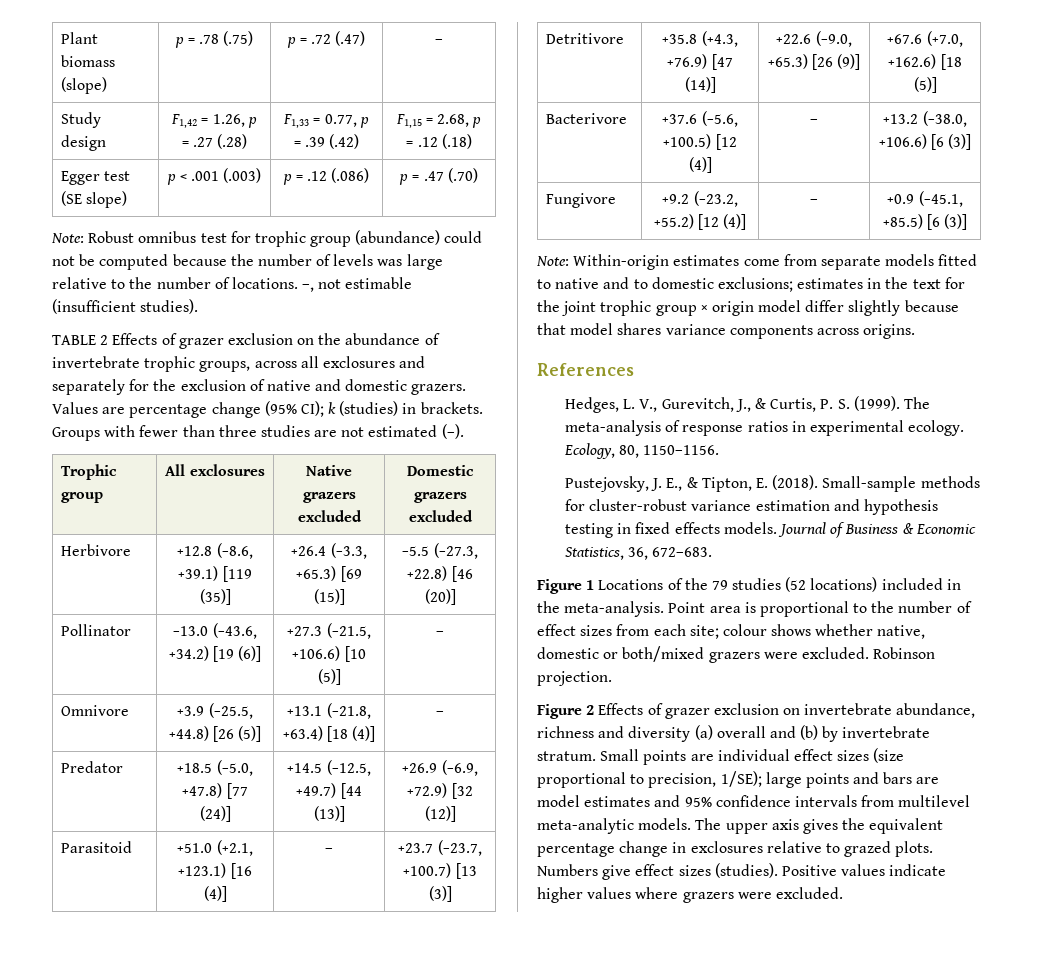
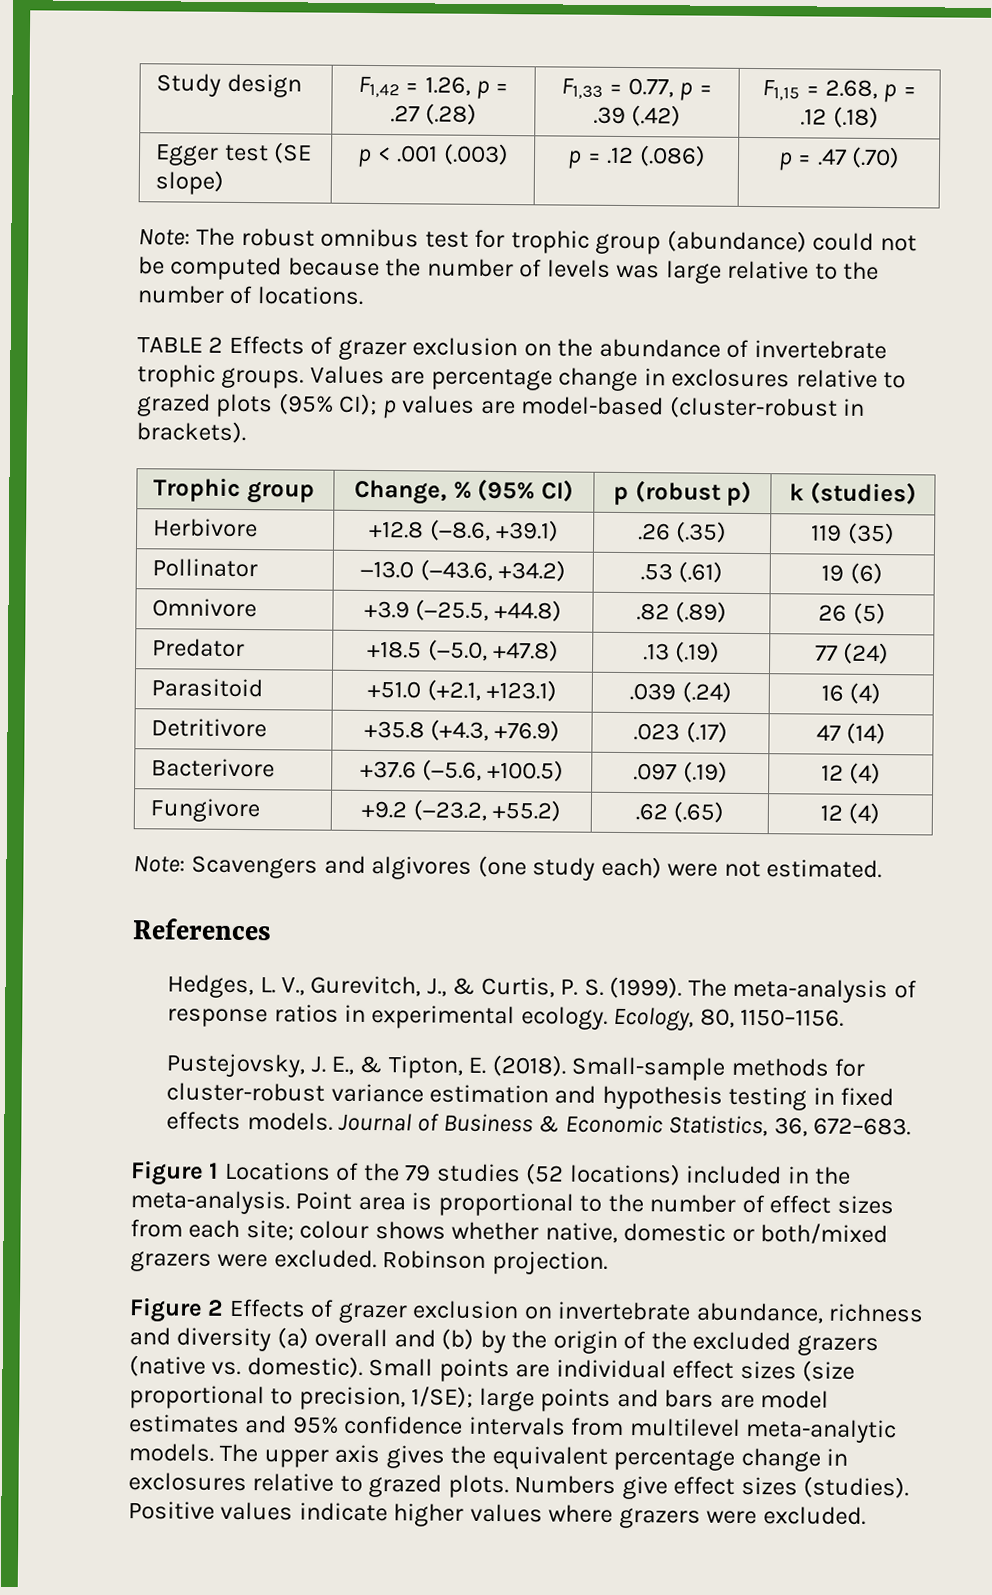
[61,32,99,44] [61,55,116,67] [61,77,108,94] [174,31,254,48] [286,31,366,48] [435,39,443,44] Plant biomass (slope) | p = .78 (.75) | p = .72 (.47) | – // -> (156, 85) none
[88,231,135,243] Robust -> [196,227,315,247] The robust
[302,277,413,292] [52,299,199,314] –, not estimable (insufficient studies). -> (364, 295) none
[199,356,426,372] [52,379,467,395] [52,401,483,418] [52,424,464,441] [61,464,118,480] [61,492,104,503] [165,464,265,476] [306,465,352,476] [302,492,356,503] [297,510,362,522] [407,465,474,476] [413,492,467,503] [408,510,473,522] [61,544,132,556] [177,543,253,559] [178,566,252,582] [199,589,231,605] [291,543,367,559] [296,566,362,582] [313,589,345,605] [402,543,478,559] [407,566,473,582] [424,589,456,605] [61,624,132,636] [173,623,257,639] [168,646,262,662] [287,623,371,639] [292,646,366,662] [317,669,341,685] [436,631,444,636] [61,705,130,716] [177,703,253,719] [168,726,262,742] [287,703,371,719] [282,726,376,742] [436,711,444,716] [61,761,124,773] [177,760,253,776] [182,783,248,799] [199,806,231,822] [287,760,371,776] [296,783,362,799] [313,806,345,822] [402,760,478,776] [407,783,473,799] [424,806,456,822] [61,841,133,853] [177,840,253,856] [178,863,252,879] [203,886,227,902] [325,848,333,853] [398,840,482,856] [403,863,477,879] [428,886,452,902] [546,33,625,44] [662,31,738,47] [667,54,733,70] [684,77,716,93] [776,31,852,47] [767,54,861,70] [887,31,963,47] [888,54,962,70] [913,77,937,93] [546,113,628,124] [662,111,738,127] [663,134,737,150] [688,157,712,173] [810,119,818,124] [883,111,967,127] [878,134,972,150] [546,193,617,208] [662,191,738,207] [653,214,747,230] [810,199,818,204] [887,191,963,207] [882,214,968,230] [536,254,978,270] [537,277,965,292] [537,300,959,316] [537,323,916,339] groups, across all exclosures and separately for the exclusion of native and domestic grazers. Values are percentage change (95% CI); k (studies) in brackets. Groups with fewer than three studies are not estimated (–). // Trophic group | All exclosures | Native grazers excluded | Domestic grazers excluded // Herbivore | +12.8 (−8.6, +39.1) [119 (35)] | +26.4 (−3.3, +65.3) [69 (15)] | −5.5 (−27.3, +22.8) [46 (20)] // Pollinator | −13.0 (−43.6, +34.2) [19 (6)] | +27.3 (−21.5, +106.6) [10 (5)] | – // Omnivore | +3.9 (−25.5, +44.8) [26 (5)] | +13.1 (−21.8, +63.4) [18 (4)] | – // Predator | +18.5 (−5.0, +47.8) [77 (24)] | +14.5 (−12.5, +49.7) [44 (13)] | +26.9 (−6.9, +72.9) [32 (12)] // Parasitoid | +51.0 (+2.1, +123.1) [16 (4)] | – | +23.7 (−23.7, +100.7) [13 (3)] // Detritivore | +35.8 (+4.3, +76.9) [47 (14)] | +22.6 (−9.0, +65.3) [26 (9)] | +67.6 (+7.0, +162.6) [18 (5)] // Bacterivore | +37.6 (−5.6, +100.5) [12 (4)] | – | +13.2 (−38.0, +106.6) [6 (3)] // Fungivore | +9.2 (−23.2, +55.2) [12 (4)] | – | +0.9 (−45.1, +85.5) [6 (3)] // Note: Within-origin estimates come from separate models fitted to native and to domestic exclusions; estimates in the text for the joint trophic group × origin model differ slightly because that model shares variance components across origins. -> [221,365,907,392] [136,393,866,419] [136,421,246,444] [153,477,315,504] [354,478,574,505] [613,480,752,506] [789,481,917,505] [153,518,259,538] [369,519,559,542] [637,521,728,543] [811,522,895,545] [152,558,259,578] [360,559,566,582] [639,561,724,583] [821,562,883,585] [152,598,258,618] [363,599,563,622] [635,601,728,623] [818,602,886,625] [152,638,246,658] [367,639,559,662] [642,641,721,663] [814,642,890,665] [151,678,264,698] [367,679,557,702] [629,681,732,703] [820,682,882,705] [151,718,268,738] [363,719,561,742] [633,721,728,743] [815,722,887,745] [151,758,276,778] [359,759,565,782] [633,761,728,783] [820,762,882,785] [150,798,261,823] [361,799,561,822] [634,801,725,823] [819,802,881,825] [133,855,883,881] groups. Values are percentage change in exclosures relative to grazed plots (95% CI); p values are model-based (cluster-robust in brackets). // Trophic group | Change, % (95% CI) | p (robust p) | k (studies) // Herbivore | +12.8 (−8.6, +39.1) | .26 (.35) | 119 (35) // Pollinator | −13.0 (−43.6, +34.2) | .53 (.61) | 19 (6) // Omnivore | +3.9 (−25.5, +44.8) | .82 (.89) | 26 (5) // Predator | +18.5 (−5.0, +47.8) | .13 (.19) | 77 (24) // Parasitoid | +51.0 (+2.1, +123.1) | .039 (.24) | 16 (4) // Detritivore | +35.8 (+4.3, +76.9) | .023 (.17) | 47 (14) // Bacterivore | +37.6 (−5.6, +100.5) | .097 (.19) | 12 (4) // Fungivore | +9.2 (−23.2, +55.2) | .62 (.65) | 12 (4) // Note: Scavengers and algivores (one study each) were not estimated.
[842,726,931,738] [537,751,596,761] invertebrate stratum. -> [511,1330,879,1357] [129,1355,363,1378] the origin of the excluded grazers (native vs. domestic).

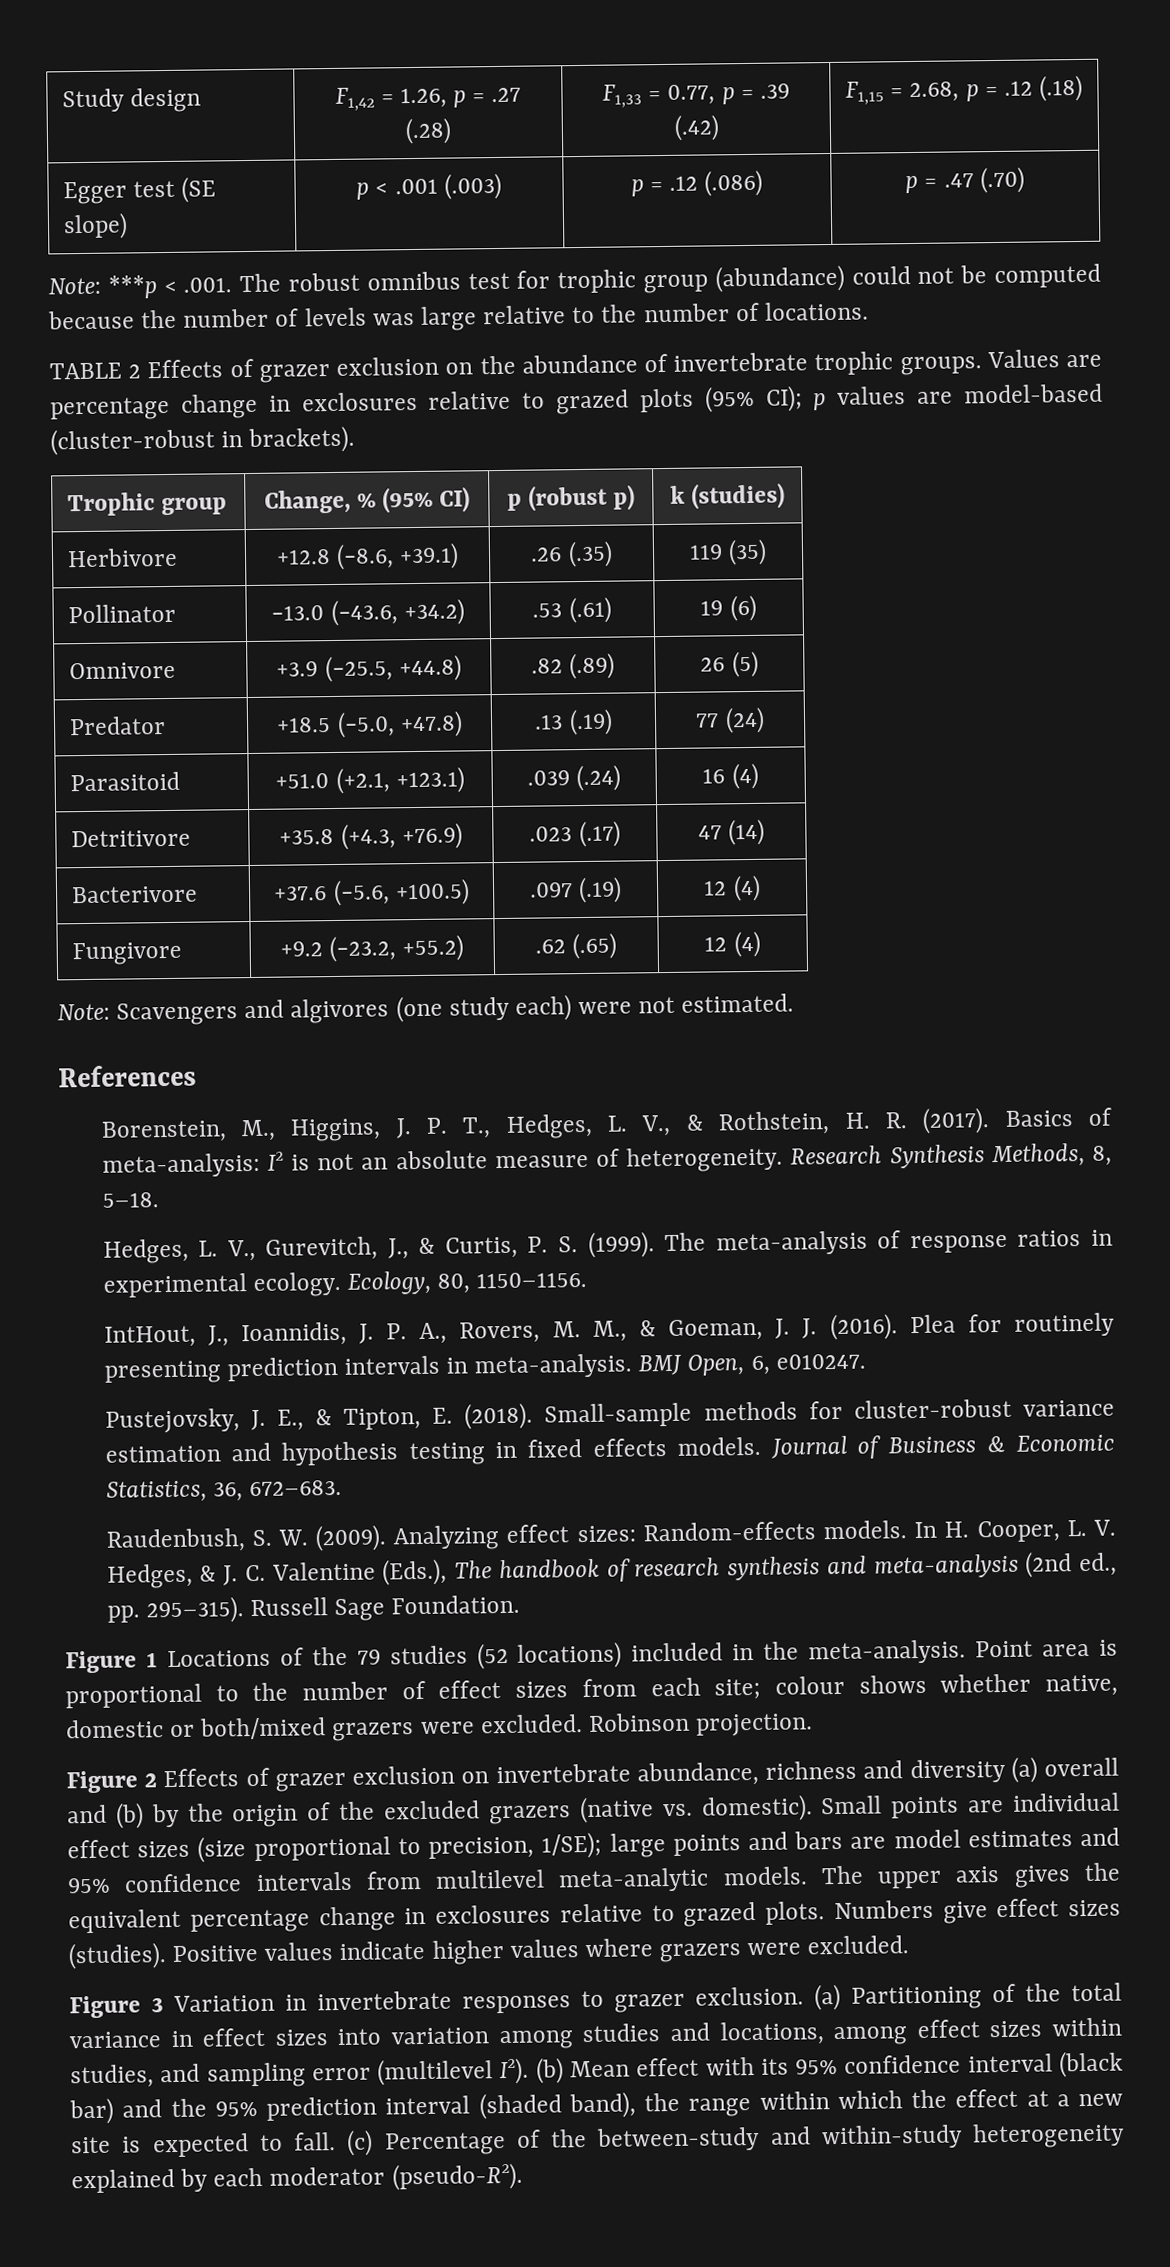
(191, 237) none -> [107,275,233,299] ***p < .001.
(272, 929) none -> [100,1107,1112,1143] [101,1142,1112,1178] [101,1192,159,1208] // Borenstein, M., Higgins, J. P. T., Hedges, L. V., & Rothstein, H. R. (2017). Basics of meta-analysis: I2 is not an absolute measure of heterogeneity. Research Synthesis Methods, 8, 5–18.
(845, 1017) none -> [103,1312,1116,1348] [103,1353,866,1384] // IntHout, J., Ioannidis, J. P. A., Rovers, M. M., & Goeman, J. J. (2016). Plea for routinely presenting prediction intervals in meta-analysis. BMJ Open, 6, e010247.
(912, 1126) none -> [105,1519,1116,1553] [106,1551,1117,1589] [106,1594,521,1624] // Raudenbush, S. W. (2009). Analyzing effect sizes: Random-effects models. In H. Cooper, L. V. Hedges, & J. C. Valentine (Eds.), The handbook of research synthesis and meta-analysis (2nd ed., pp. 295–315). Russell Sage Foundation.
(866, 1515) none -> [69,1982,1122,2019] [69,2017,1123,2050] [70,2050,1124,2089] [69,2088,1123,2125] [71,2122,1125,2158] [71,2162,523,2194] // Figure 3 Variation in invertebrate responses to grazer exclusion. (a) Partitioning of the total variance in effect sizes into variation among studies and locations, among effect sizes within studies, and sampling error (multilevel I2). (b) Mean effect with its 95% confidence interval (black bar) and the 95% prediction interval (shaded band), the range within which the effect at a new site is expected to fall. (c) Percentage of the between-study and within-study heterogeneity explained by each moderator (pseudo-R2).

